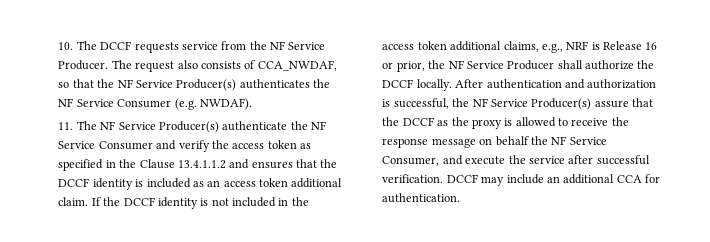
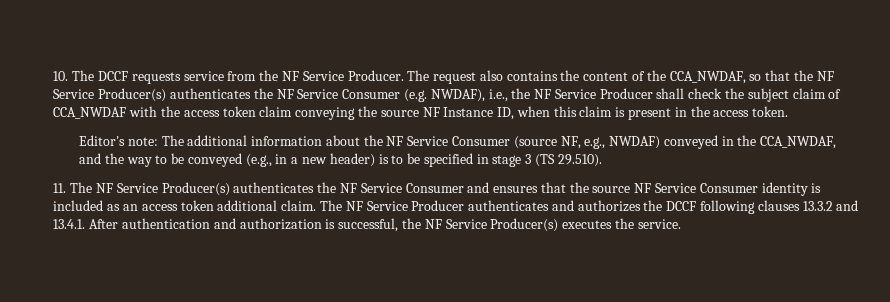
[200,60,256,69] consists of -> [506,70,666,81] contains the content of the
[199,98,252,110] NWDAF). -> [430,88,842,102] [53,106,789,120] [78,135,837,149] [78,153,602,167] NWDAF), i.e., the NF Service Producer shall check the subject claim of CCA_NWDAF with the access token claim conveying the source NF Instance ID, when this claim is present in the access token. // Editor's note: The additional information about the NF Service Consumer (source NF, e.g., NWDAF) conveyed in the CCA_NWDAF, and the way to be conveyed (e.g., in a new header) is to be specified in stage 3 (TS 29.510).
[222,121,288,131] authenticate -> [233,182,315,193] authenticates
[178,140,312,152] [58,159,338,171] [58,178,90,187] verify the access token as specified in the Clause 13.4.1.1.2 and ensures that the DCCF -> [493,182,758,193] ensures that the source NF Service Consumer
[91,197,309,209] [382,41,658,53] [382,60,655,72] [382,79,452,91] If the DCCF identity is not included in the access token additional claims, e.g., NRF is Release 16 or prior, the NF Service Producer shall authorize the DCCF locally. -> [319,200,859,214] [53,219,86,229] The NF Service Producer authenticates and authorizes the DCCF following clauses 13.3.2 and 13.4.1.
[594,98,654,108] [382,117,629,129] [382,136,607,148] [382,155,650,166] [382,174,661,186] [382,193,461,203] assure that the DCCF as the proxy is allowed to receive the response message on behalf the NF Service Consumer, and execute the service after successful verification. DCCF may include an additional CCA for authentication. -> [562,218,681,229] executes the service.

